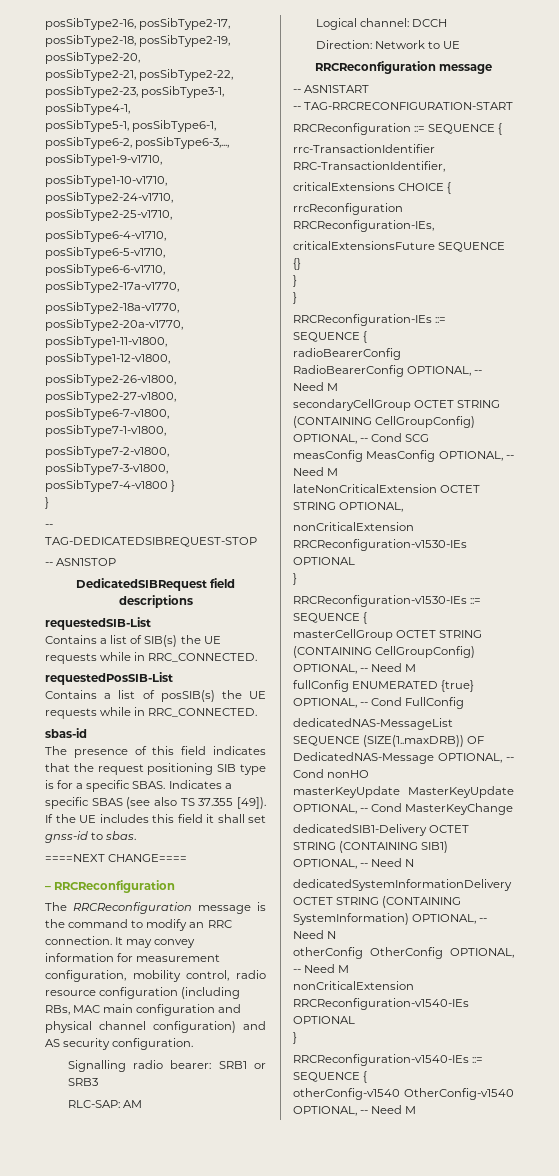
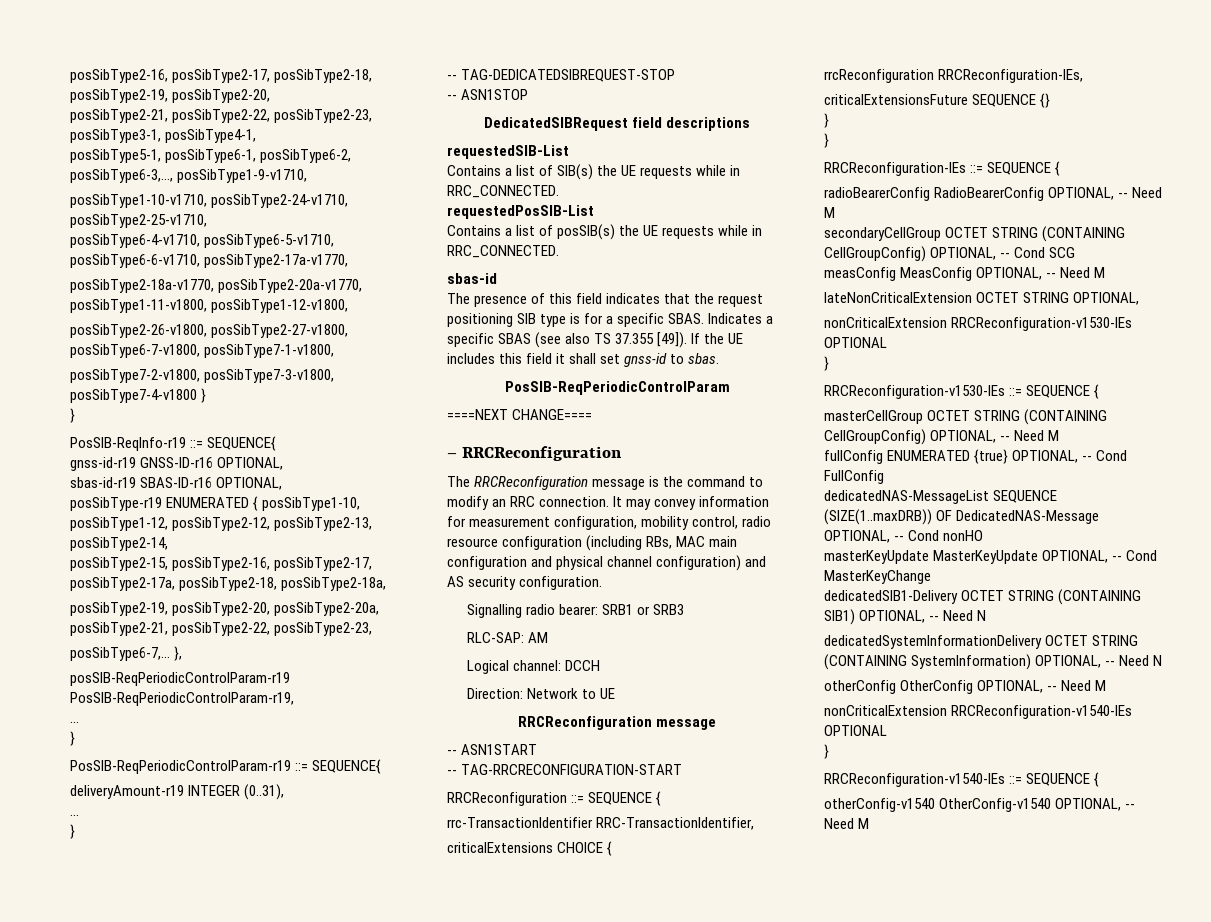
(49, 503) none -> [70,436,277,451] [70,457,284,471] [70,477,283,490] [70,496,361,511] [70,517,373,531] [70,537,168,551] [70,557,373,571] [70,577,387,591] [70,602,380,616] [70,622,373,636] [70,646,183,661] [70,672,290,686] [70,692,294,706] [70,721,79,723] [70,731,75,746] [70,759,382,774] [70,784,285,800] [70,814,79,816] [70,824,75,839] // PosSIB-ReqInfo-r19 ::= SEQUENCE{ // gnss-id-r19 GNSS-ID-r16 OPTIONAL, // sbas-id-r19 SBAS-ID-r16 OPTIONAL, // posSibType-r19 ENUMERATED { posSibType1-10, posSibType1-12, posSibType2-12, posSibType2-13, posSibType2-14, // posSibType2-15, posSibType2-16, posSibType2-17, posSibType2-17a, posSibType2-18, posSibType2-18a, // posSibType2-19, posSibType2-20, posSibType2-20a, posSibType2-21, posSibType2-22, posSibType2-23, // posSibType6-7,... }, // posSIB-ReqPeriodicControlParam-r19 PosSIB-ReqPeriodicControlParam-r19, // ... // } // PosSIB-ReqPeriodicControlParam-r19 ::= SEQUENCE{ // deliveryAmount-r19 INTEGER (0..31), // ... // }
(137, 835) none -> [504,381,730,395] // PosSIB-ReqPeriodicControlParam

